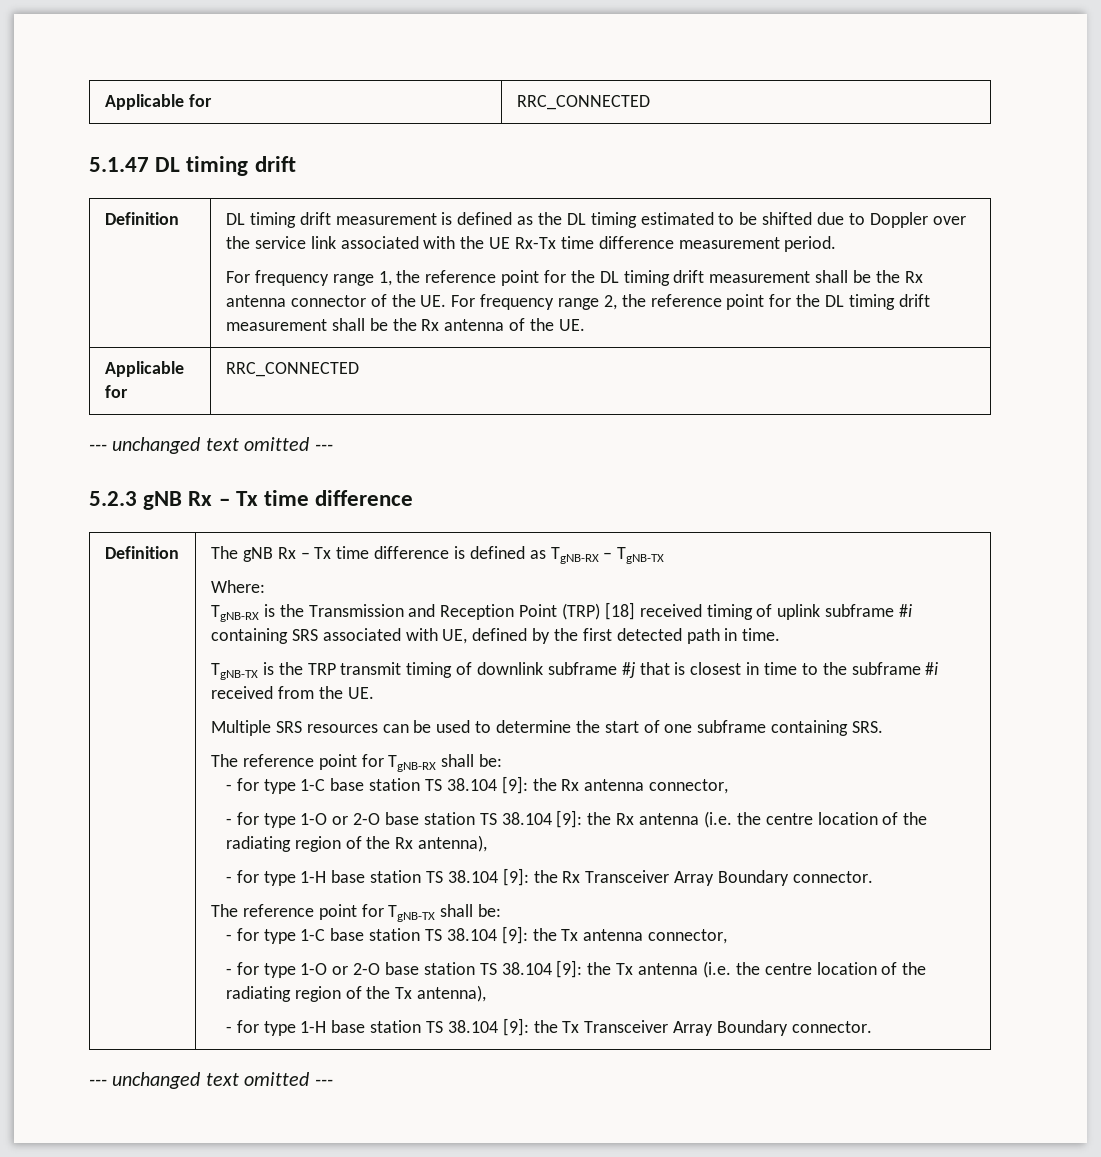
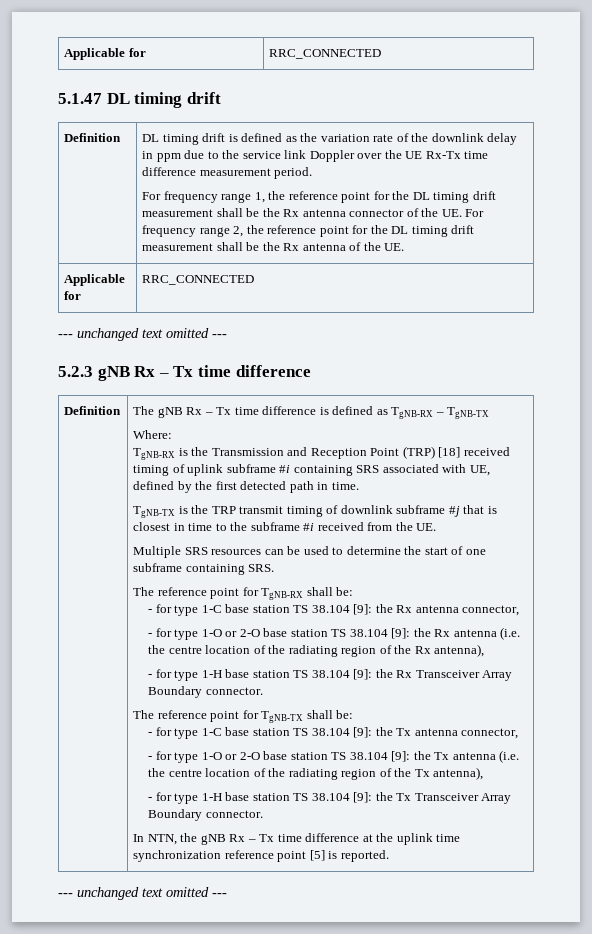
[335,213,437,225] measurement -> (226, 137) none
[566,212,966,228] DL timing estimated to be shifted due to Doppler over -> [320,133,518,145] [142,150,219,162] variation rate of the downlink delay in ppm due to
[340,236,456,249] associated with -> [309,150,383,162] Doppler over
(872, 1027) none -> [133,833,461,845] [133,850,389,862] // In NTN, the gNB Rx – Tx time difference at the uplink time synchronization reference point [5] is reported.

